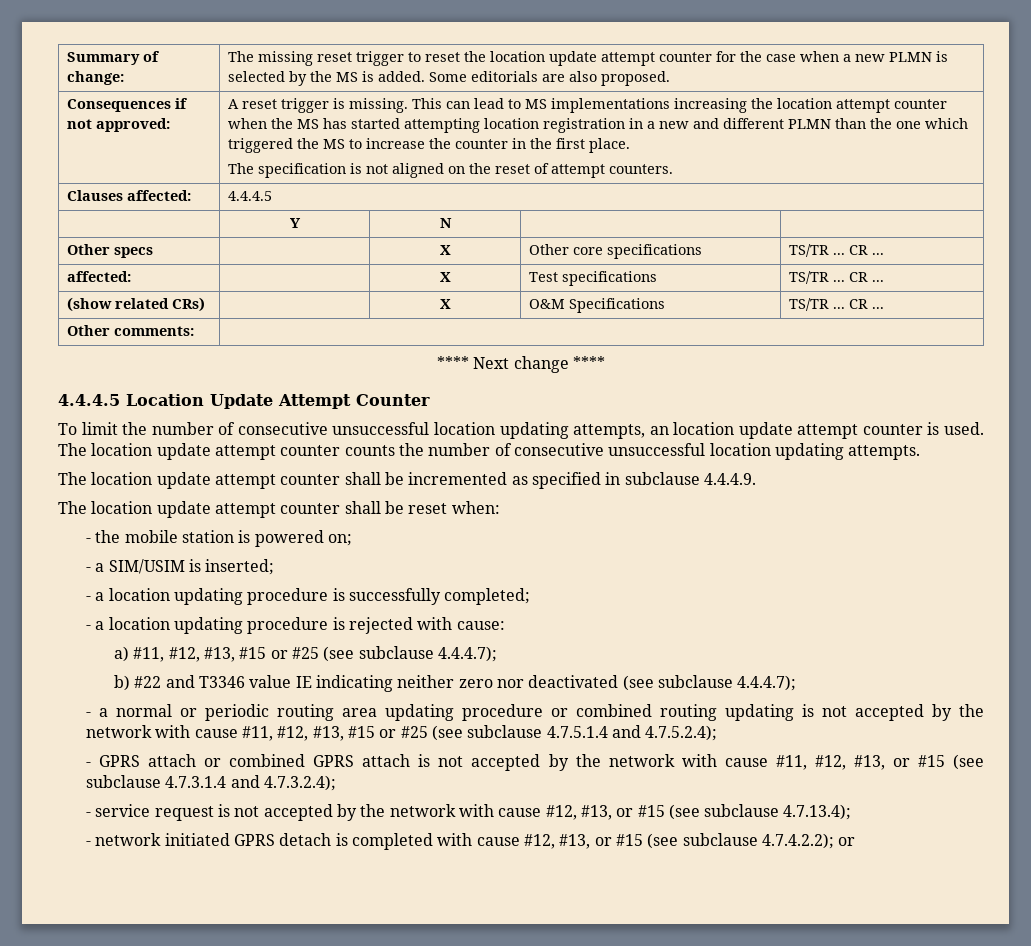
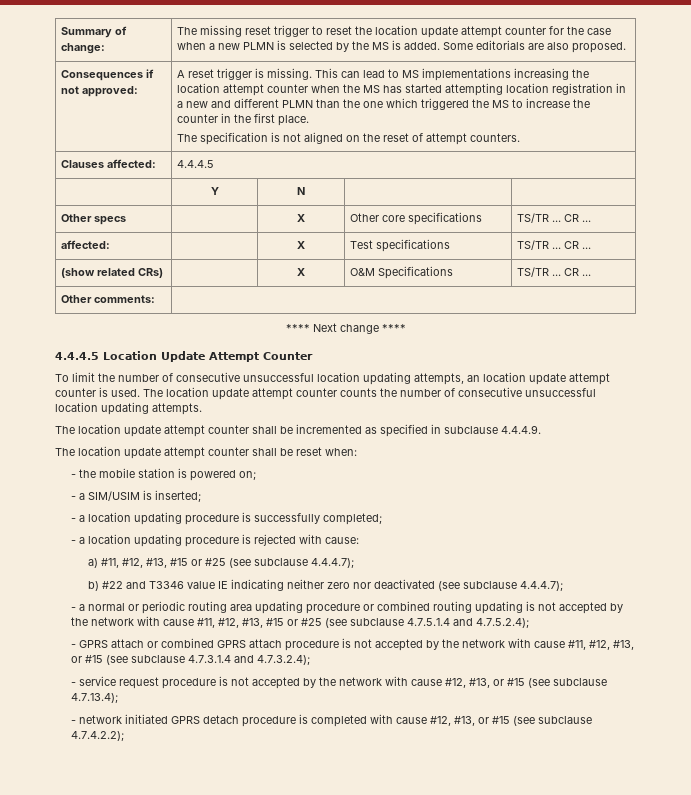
(411, 760) none -> [285,640,340,651] procedure
(214, 813) none -> [162,678,217,689] procedure
(332, 839) none -> [242,716,297,727] procedure
[838,837,856,846] or -> (125, 736) none

